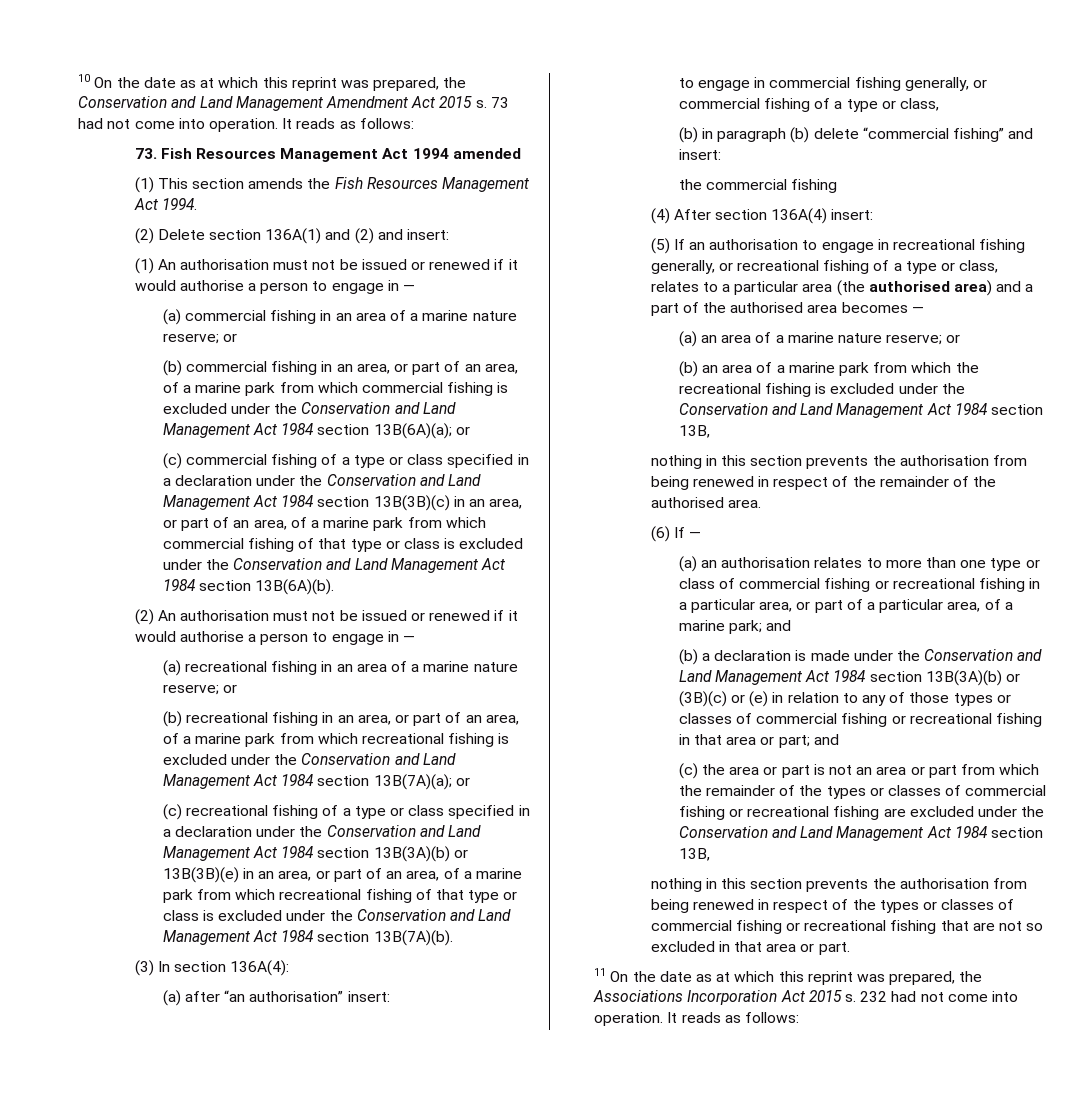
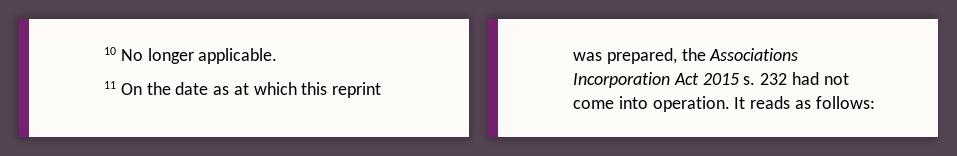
[94,77,467,91] [78,96,509,111] [78,118,414,132] [134,148,521,162] [134,177,529,193] [133,198,197,210] [134,228,449,244] [134,258,518,274] [134,280,415,294] [162,309,517,325] [162,333,238,344] [162,360,518,376] [162,382,509,396] [162,402,456,414] [162,423,470,439] [162,453,529,469] [162,474,482,486] [162,495,523,511] [162,517,486,531] [162,538,524,552] [162,558,506,573] [162,579,335,595] [134,609,518,625] [134,631,415,645] [162,660,518,676] [162,684,238,695] [162,711,519,727] [162,733,510,747] [162,753,456,765] [162,774,470,790] [162,804,530,820] [162,825,482,837] [162,846,468,862] [162,867,522,883] [162,889,518,903] [162,909,512,921] [162,930,453,946] [134,960,290,976] [162,990,390,1006] [678,77,988,91] [678,98,940,112] [678,127,1034,143] [678,149,721,160] [678,179,838,193] [650,208,874,224] [650,238,1026,254] [650,260,999,274] [650,280,1034,296] [650,302,924,316] [678,331,961,347] [678,361,979,377] [678,383,965,397] [678,403,1044,418] [678,425,710,438] [650,455,1027,469] [650,476,997,490] [650,497,761,508] [650,526,702,542] [678,556,1040,572] [678,578,1041,592] [678,599,1013,613] [678,620,792,634] [678,649,1043,665] [678,670,1021,686] [678,691,1011,707] [678,713,1043,727] [678,734,839,748] [678,763,1040,779] [678,785,1047,799] [678,806,1045,820] [678,826,1044,841] [678,848,710,861] [650,878,1027,892] [650,899,1015,913] [650,920,1044,934] [650,941,850,955] On the date as at which this reprint was prepared, the Conservation and Land Management Amendment Act 2015 s. 73 had not come into operation. It reads as follows: // 73. Fish Resources Management Act 1994 amended // (1) This section amends the Fish Resources Management Act 1994. // (2) Delete section 136A(1) and (2) and insert: // (1) An authorisation must not be issued or renewed if it would authorise a person to engage in — // (a) commercial fishing in an area of a marine nature reserve; or // (b) commercial fishing in an area, or part of an area, of a marine park from which commercial fishing is excluded under the Conservation and Land Management Act 1984 section 13B(6A)(a); or // (c) commercial fishing of a type or class specified in a declaration under the Conservation and Land Management Act 1984 section 13B(3B)(c) in an area, or part of an area, of a marine park from which commercial fishing of that type or class is excluded under the Conservation and Land Management Act 1984 section 13B(6A)(b). // (2) An authorisation must not be issued or renewed if it would authorise a person to engage in — // (a) recreational fishing in an area of a marine nature reserve; or // (b) recreational fishing in an area, or part of an area, of a marine park from which recreational fishing is excluded under the Conservation and Land Management Act 1984 section 13B(7A)(a); or // (c) recreational fishing of a type or class specified in a declaration under the Conservation and Land Management Act 1984 section 13B(3A)(b) or 13B(3B)(e) in an area, or part of an area, of a marine park from which recreational fishing of that type or class is excluded under the Conservation and Land Management Act 1984 section 13B(7A)(b). // (3) In section 136A(4): // (a) after “an authorisation” insert: // to engage in commercial fishing generally, or commercial fishing of a type or class, // (b) in paragraph (b) delete “commercial fishing” and insert: // the commercial fishing // (4) After section 136A(4) insert: // (5) If an authorisation to engage in recreational fishing generally, or recreational fishing of a type or class, relates to a particular area (the authorised area) and a part of the authorised area becomes — // (a) an area of a marine nature reserve; or // (b) an area of a marine park from which the recreational fishing is excluded under the Conservation and Land Management Act 1984 section 13B, // nothing in this section prevents the authorisation from being renewed in respect of the remainder of the authorised area. // (6) If — // (a) an authorisation relates to more than one type or class of commercial fishing or recreational fishing in a particular area, or part of a particular area, of a marine park; and // (b) a declaration is made under the Conservation and Land Management Act 1984 section 13B(3A)(b) or (3B)(c) or (e) in relation to any of those types or classes of commercial fishing or recreational fishing in that area or part; and // (c) the area or part is not an area or part from which the remainder of the types or classes of commercial fishing or recreational fishing are excluded under the Conservation and Land Management Act 1984 section 13B, // nothing in this section prevents the authorisation from being renewed in respect of the types or classes of commercial fishing or recreational fishing that are not so excluded in that area or part. -> [121,48,278,64] No longer applicable.

